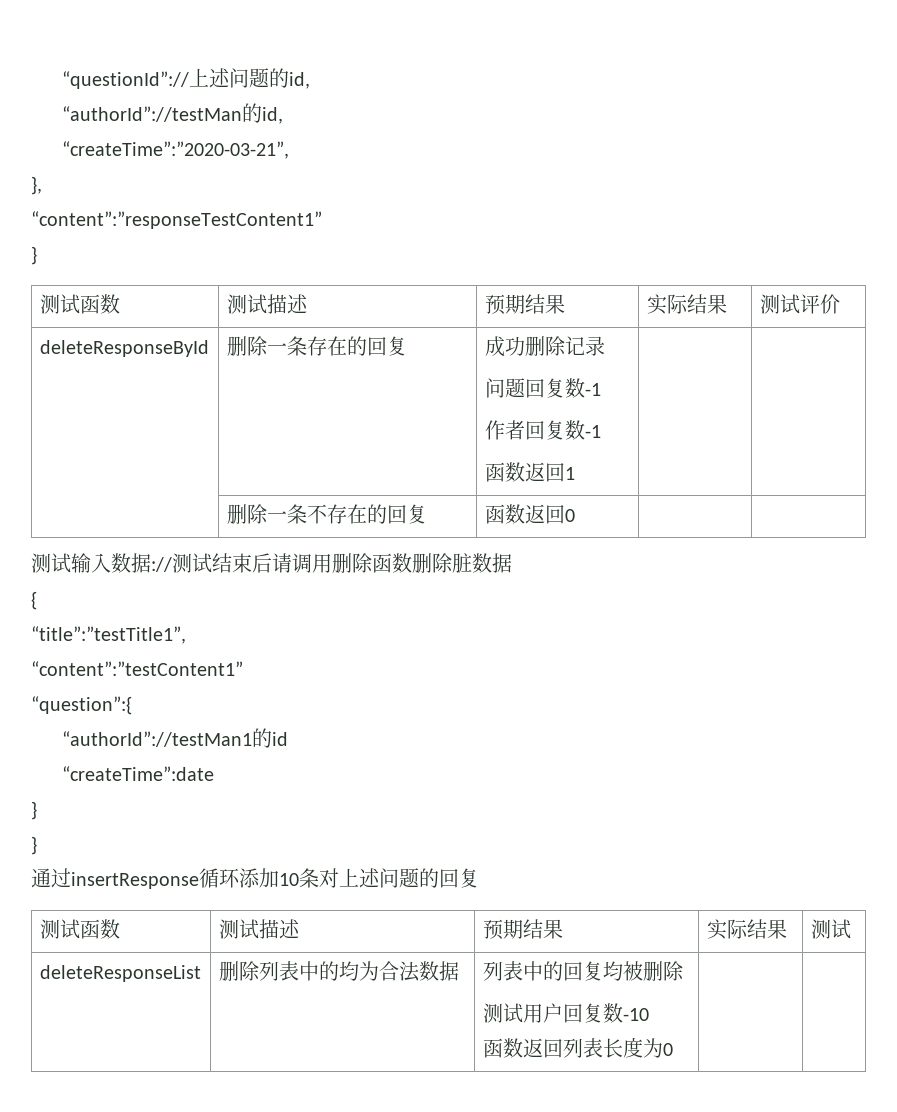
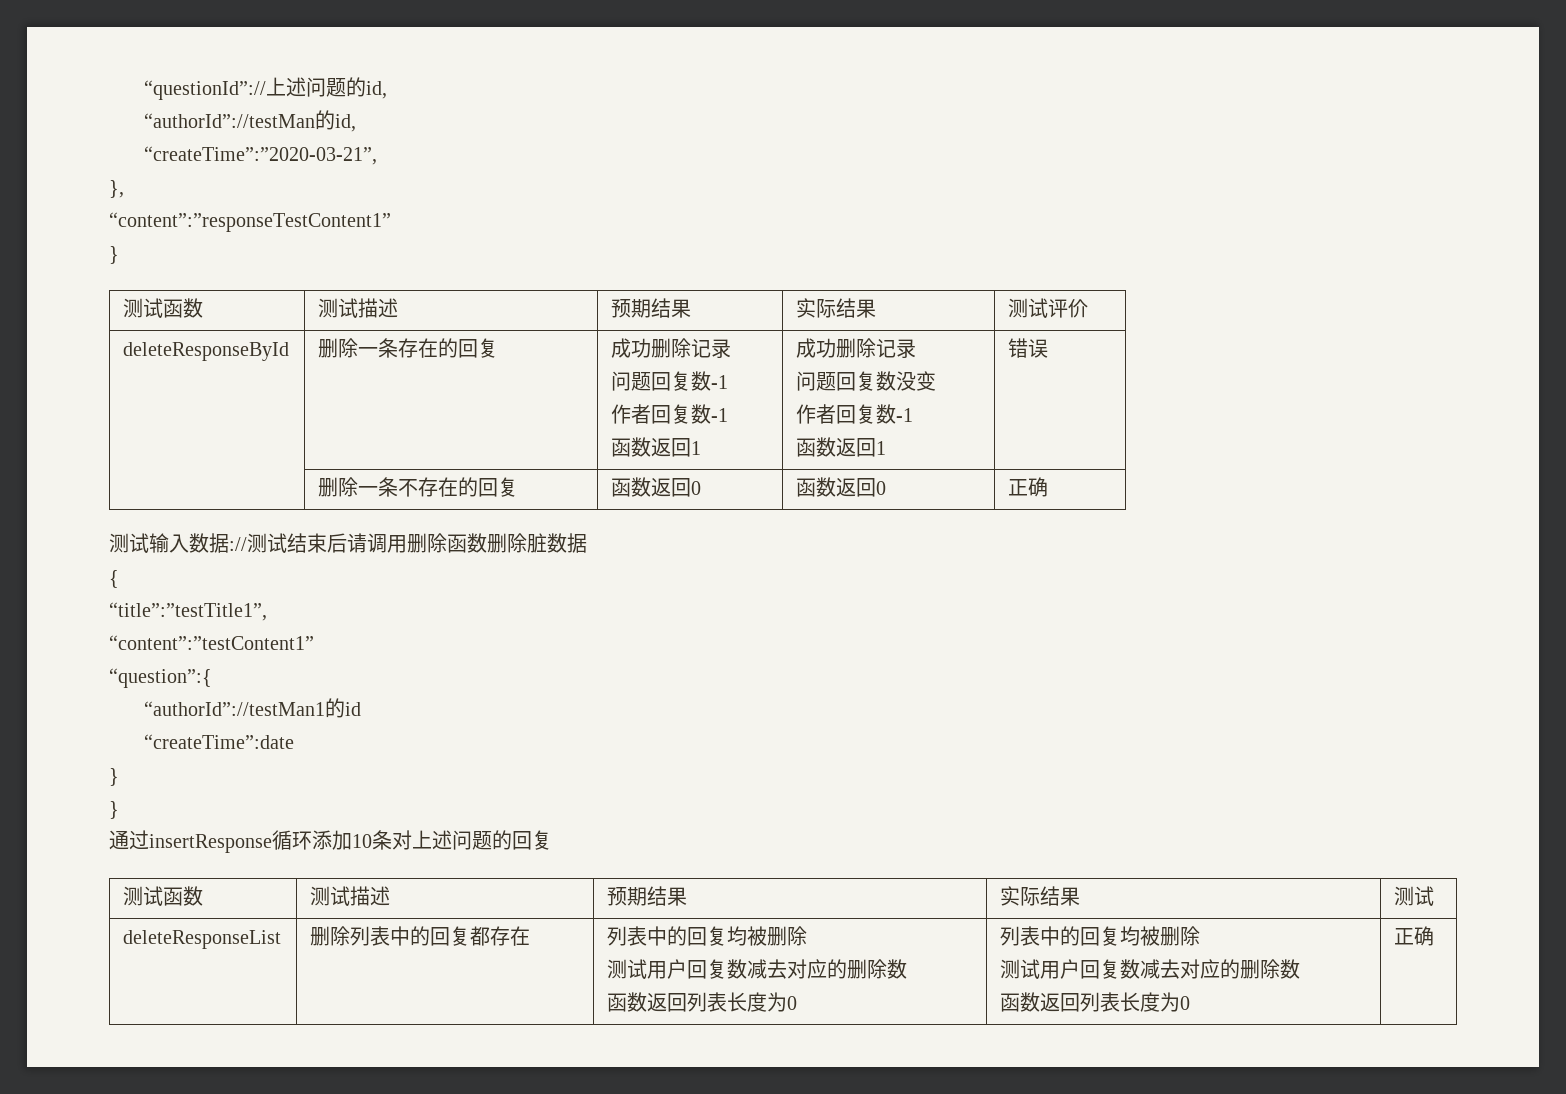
(575, 473) | -> [796,338,917,358] [796,371,937,391] [796,404,914,424] [796,437,887,457] [1008,338,1049,358] 成功删除记录 // 问题回复数没变 // 作者回复数-1 // 函数返回1 | 错误
(575, 515) | -> [796,477,887,497] [1008,477,1049,497] 函数返回0 | 正确
[338,961,459,982] [482,961,684,981] [482,1003,649,1023] [482,1037,673,1058] 均为合法数据 | 列表中的回复均被删除 // 测试用户回复数-10 // 函数返回列表长度为0 | | -> [430,926,531,946] [607,926,808,946] [607,959,908,979] [607,992,798,1012] [1000,926,1201,946] [1000,959,1301,979] [1000,992,1191,1012] [1394,926,1435,946] 回复都存在 | 列表中的回复均被删除 // 测试用户回复数减去对应的删除数 // 函数返回列表长度为0 | 列表中的回复均被删除 // 测试用户回复数减去对应的删除数 // 函数返回列表长度为0 | 正确

